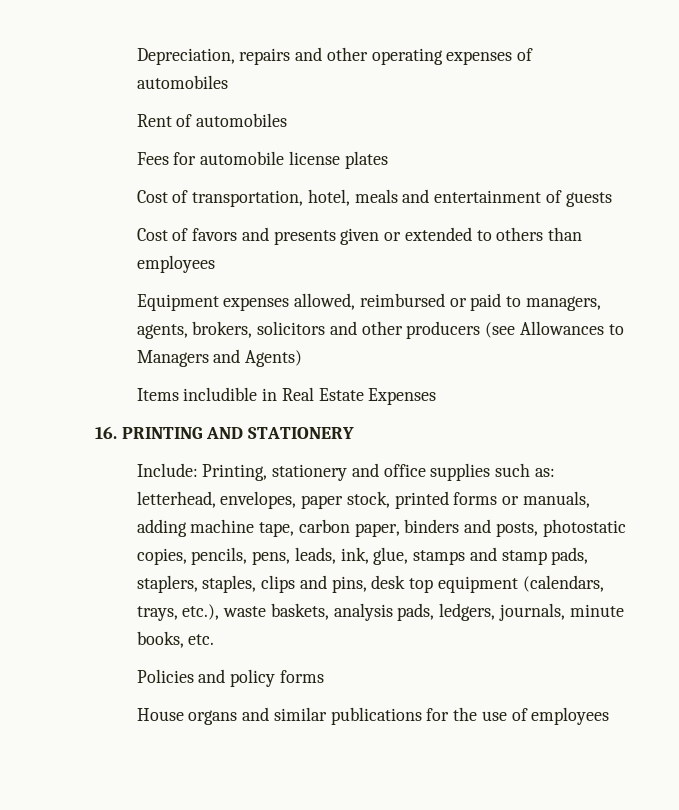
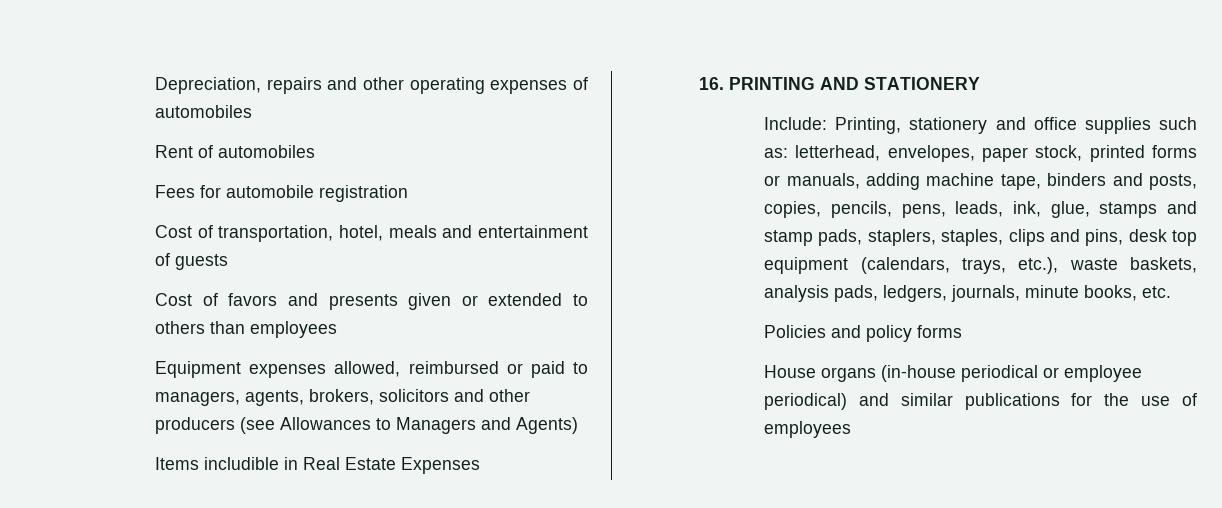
[288,151,388,169] license plates -> [319,185,409,202] registration
[298,519,400,537] carbon paper, -> (1041, 182) none
[542,519,626,537] photostatic -> (1197, 182) none
(238, 717) none -> [881,365,1143,382] [764,393,848,410] (in-house periodical or employee periodical)

